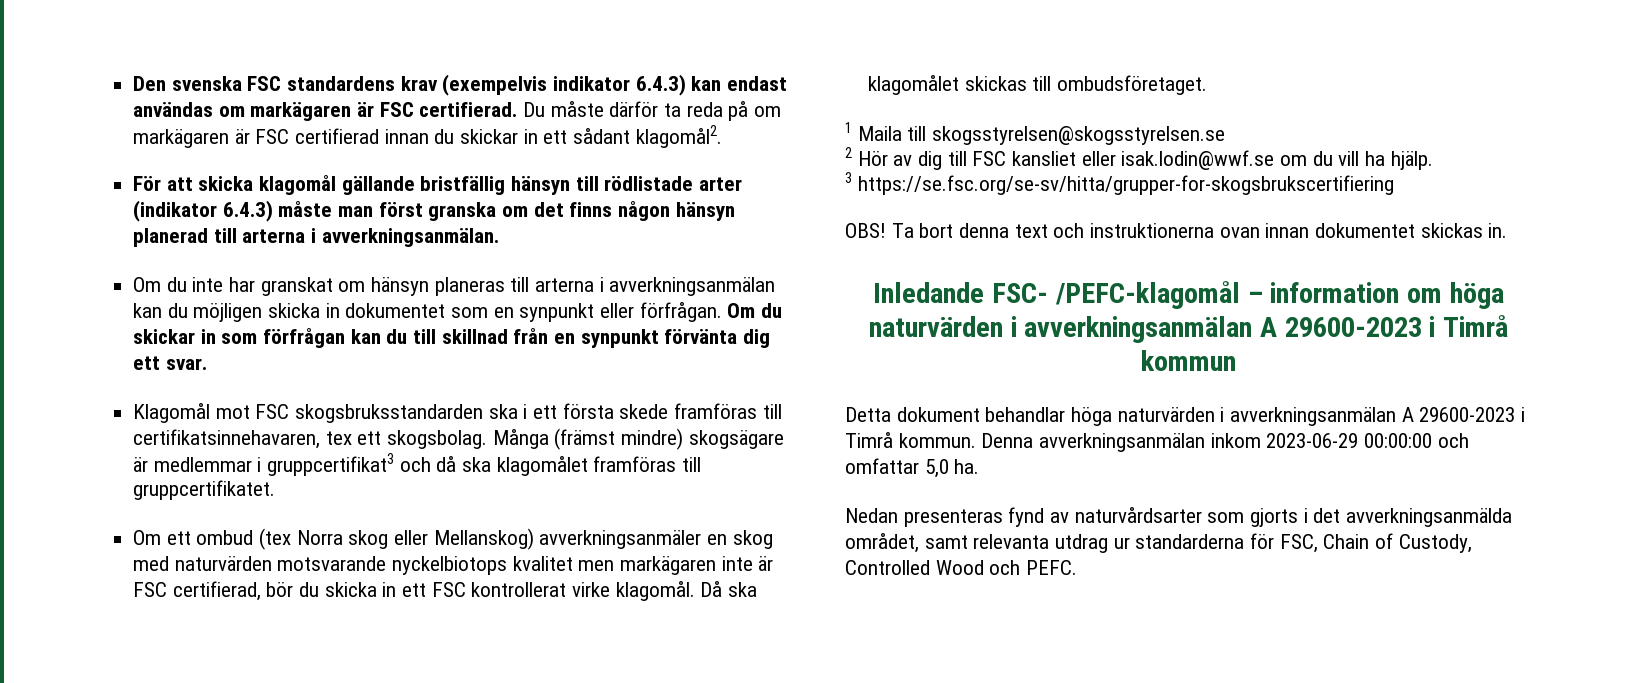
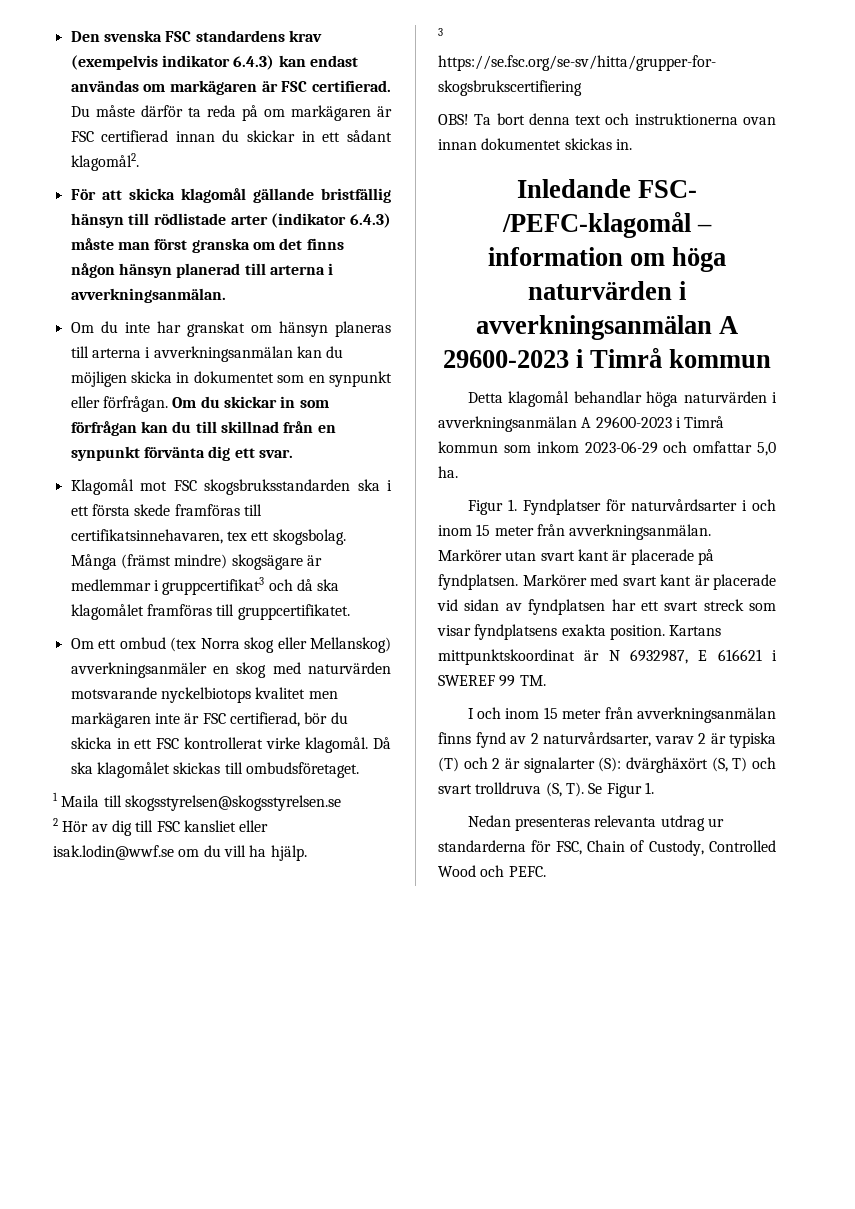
[896,407,980,422] dokument -> [508,391,570,407] klagomål
[898,433,1206,452] kommun. Denna avverkningsanmälan -> [438,441,531,453] kommun som
[1364,433,1433,448] 00:00:00 -> (658, 447) none
[845,507,1513,527] [845,533,968,553] Nedan presenteras fynd av naturvårdsarter som gjorts i det avverkningsanmälda området, samt -> [467,499,777,515] [438,524,712,540] [438,549,714,565] [438,574,776,590] [437,599,776,615] [437,624,722,640] [438,649,777,665] [438,675,546,687] [467,707,776,723] [438,732,776,748] [438,757,776,773] [438,782,654,798] [467,815,591,831] Figur 1. Fyndplatser för naturvårdsarter i och inom 15 meter från avverkningsanmälan. Markörer utan svart kant är placerade på fyndplatsen. Markörer med svart kant är placerade vid sidan av fyndplatsen har ett svart streck som visar fyndplatsens exakta position. Kartans mittpunktskoordinat är N 6932987, E 616621 i SWEREF 99 TM. // I och inom 15 meter från avverkningsanmälan finns fynd av 2 naturvårdsarter, varav 2 är typiska (T) och 2 är signalarter (S): dvärghäxört (S, T) och svart trolldruva (S, T). Se Figur 1. // Nedan presenteras

